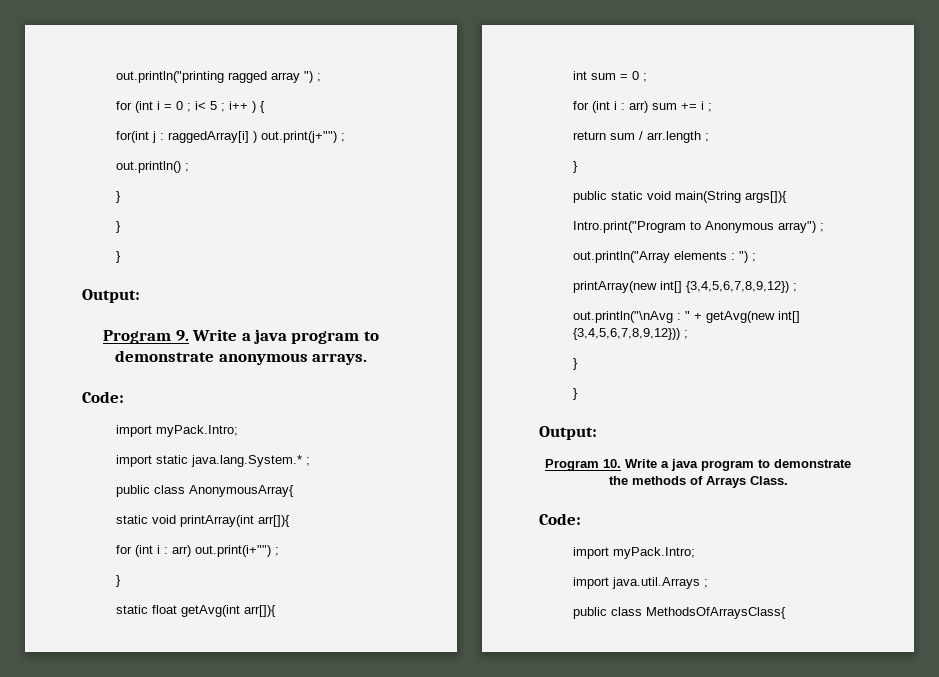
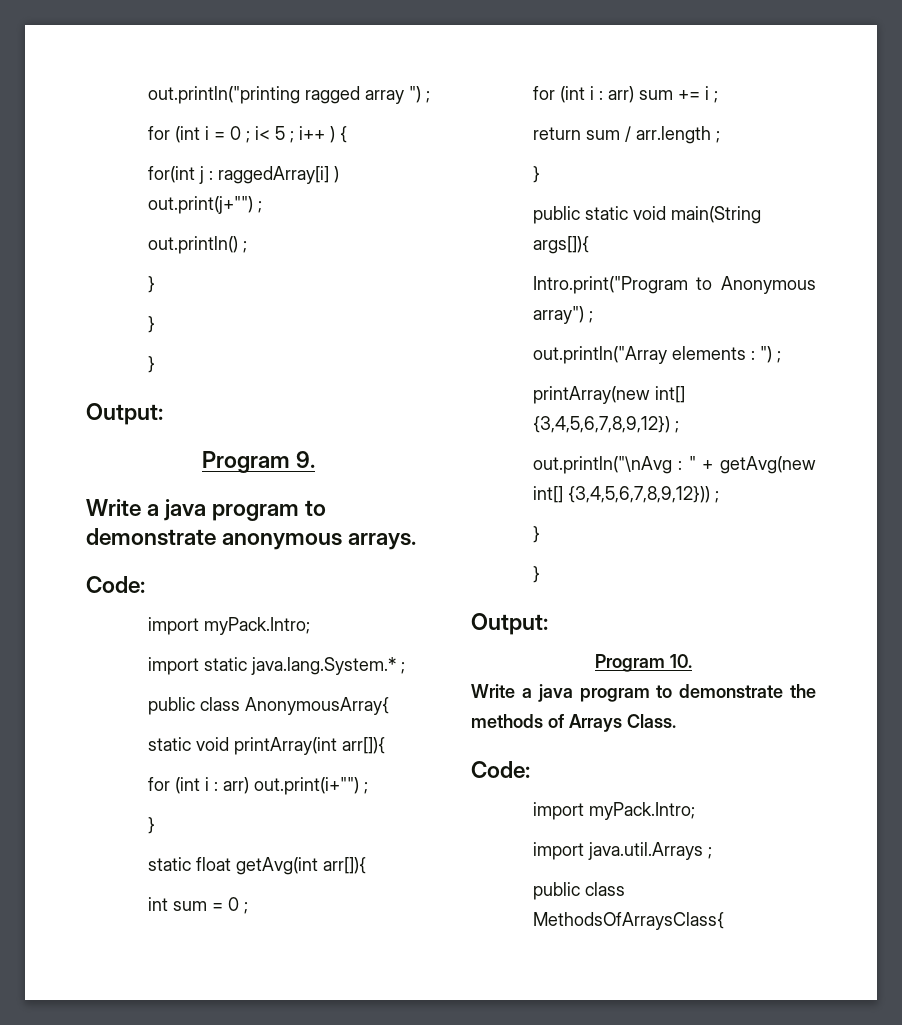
(189, 335) none -> (316, 459) //
(621, 463) none -> (692, 661) //

